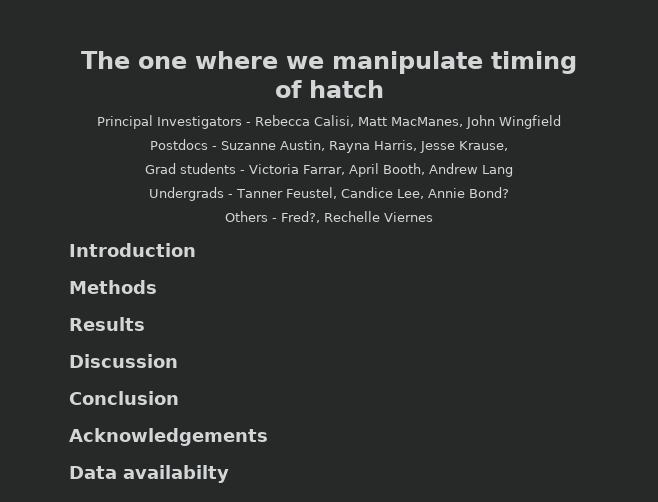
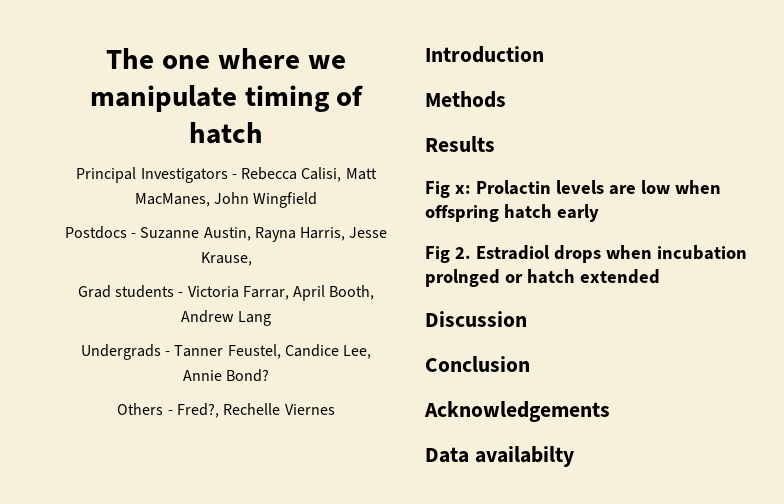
(145, 324) none -> [425,180,721,198] [425,204,599,222] [425,245,747,263] [425,269,660,287] // Fig x: Prolactin levels are low when offspring hatch early // Fig 2. Estradiol drops when incubation prolnged or hatch extended

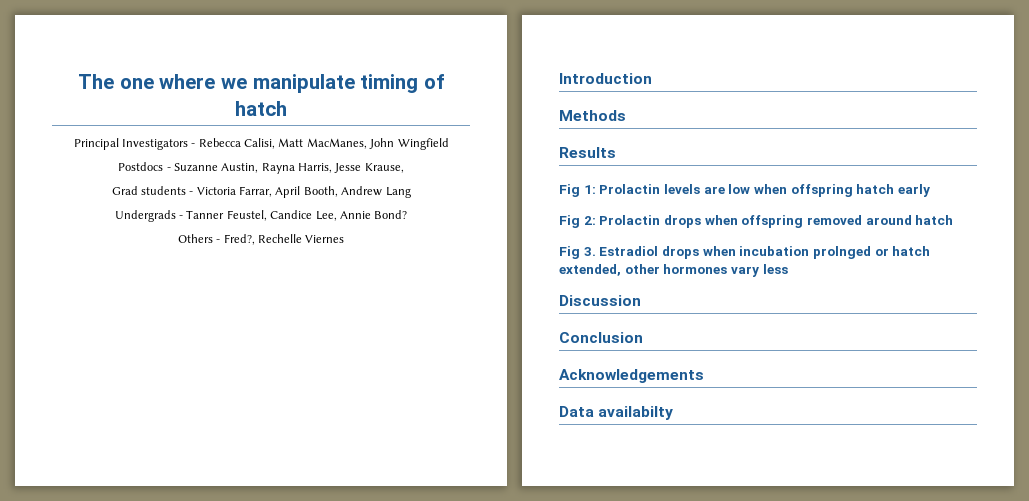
[454,185,471,194] x: -> [583,185,596,194] 1:
[454,247,471,259] 2. -> [583,215,954,228] [559,246,596,259] 2: Prolactin drops when offspring removed around hatch // Fig 3.
[579,269,660,284] extended -> [559,264,788,277] extended, other hormones vary less

